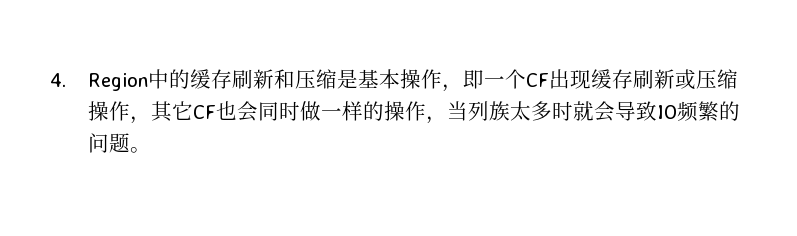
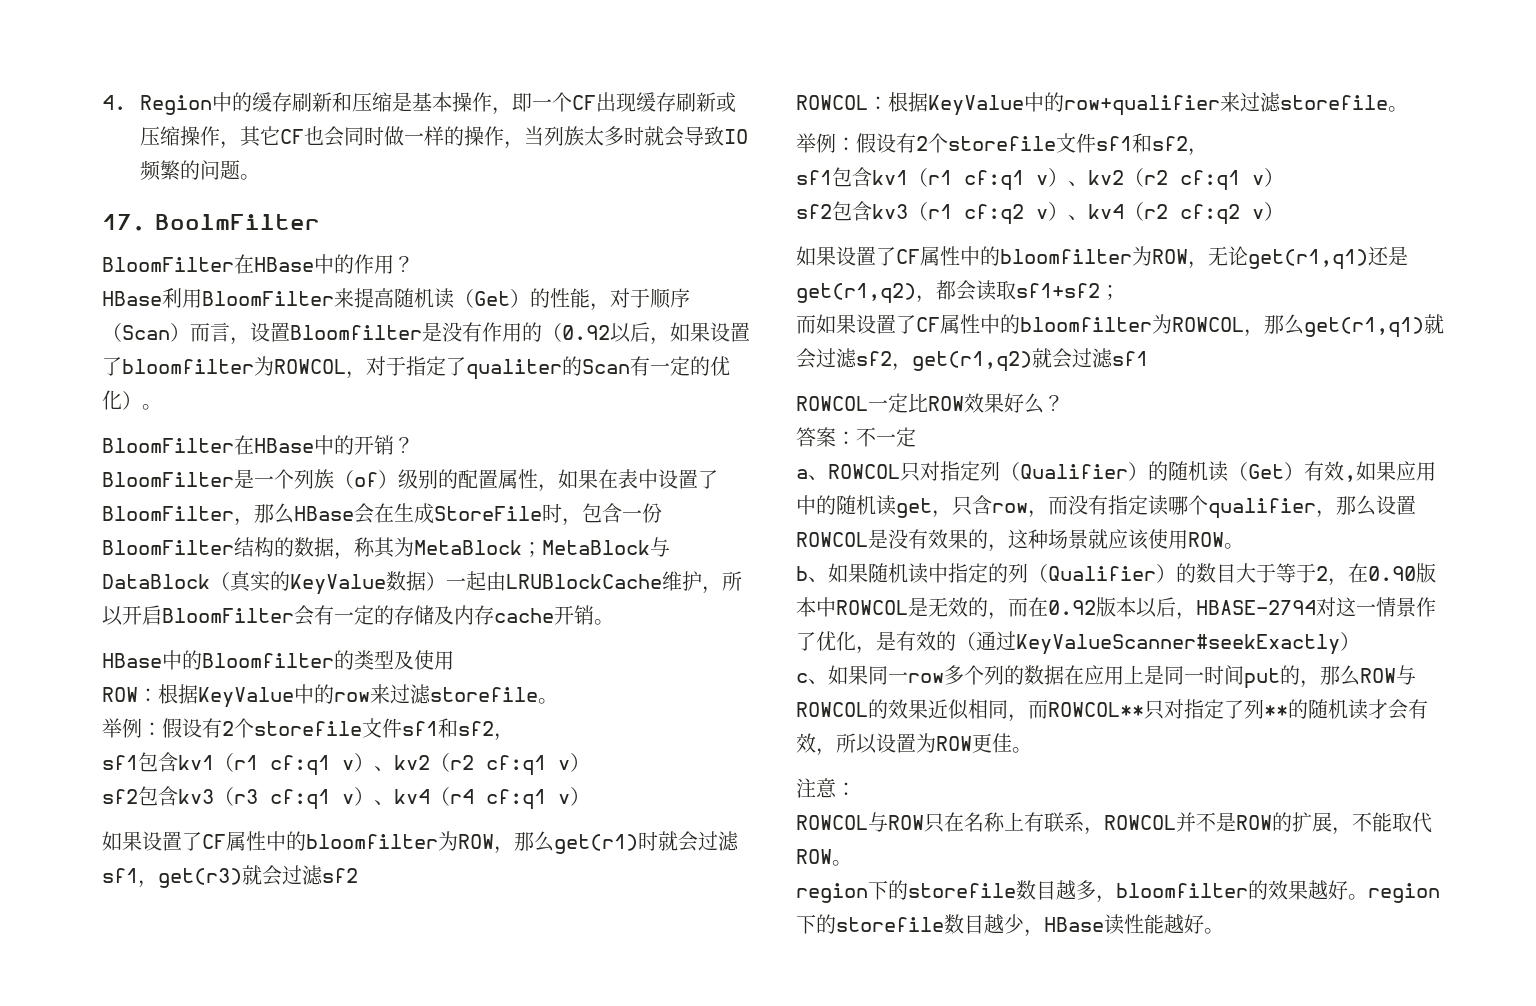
(152, 150) none -> [102,214,320,231] [102,254,414,274] [102,288,690,311] [102,322,750,345] [102,356,730,380] [102,390,162,410] [102,435,414,455] [102,469,718,492] [102,503,662,526] [102,537,670,560] [102,571,742,595] [102,605,614,626] [102,650,454,670] [102,684,558,708] [102,718,514,741] [102,752,590,776] [102,786,590,810] [102,831,739,854] [102,865,358,888] [796,92,1408,116] [796,133,1208,156] [796,167,1284,191] [796,201,1284,225] [796,246,1408,270] [796,280,1120,304] [796,314,1444,338] [796,348,1148,372] [796,393,1064,414] [796,427,916,447] [796,461,1436,482] [796,495,1416,519] [796,529,1244,552] [796,563,1436,586] [796,597,1436,620] [796,631,1360,655] [796,665,1416,689] [796,699,1428,722] [796,733,1032,756] [796,778,856,798] [796,812,1432,835] [796,849,852,866] [796,880,1440,903] [796,914,1224,937] // 17. BoolmFilter // BloomFilter在HBase中的作用？ // HBase利用BloomFilter来提高随机读（Get）的性能，对于顺序（Scan）而言，设置Bloomfilter是没有作用的（0.92以后，如果设置了bloomfilter为ROWCOL，对于指定了qualiter的Scan有一定的优化）。 // BloomFilter在HBase中的开销？ // BloomFilter是一个列族（of）级别的配置属性，如果在表中设置了BloomFilter，那么HBase会在生成StoreFile时，包含一份BloomFilter结构的数据，称其为MetaBlock；MetaBlock与DataBlock（真实的KeyValue数据）一起由LRUBlockCache维护，所以开启BloomFilter会有一定的存储及内存cache开销。 // HBase中的Bloomfilter的类型及使用 // ROW：根据KeyValue中的row来过滤storefile。 // 举例：假设有2个storefile文件sf1和sf2， // sf1包含kv1（r1 cf:q1 v）、kv2（r2 cf:q1 v） // sf2包含kv3（r3 cf:q1 v）、kv4（r4 cf:q1 v） // 如果设置了CF属性中的bloomfilter为ROW，那么get(r1)时就会过滤sf1，get(r3)就会过滤sf2 // ROWCOL：根据KeyValue中的row+qualifier来过滤storefile。 // 举例：假设有2个storefile文件sf1和sf2， // sf1包含kv1（r1 cf:q1 v）、kv2（r2 cf:q1 v） // sf2包含kv3（r1 cf:q2 v）、kv4（r2 cf:q2 v） // 如果设置了CF属性中的bloomfilter为ROW，无论get(r1,q1)还是get(r1,q2)，都会读取sf1+sf2； // 而如果设置了CF属性中的bloomfilter为ROWCOL，那么get(r1,q1)就会过滤sf2，get(r1,q2)就会过滤sf1 // ROWCOL一定比ROW效果好么？ // 答案：不一定 // a、ROWCOL只对指定列（Qualifier）的随机读（Get）有效,如果应用中的随机读get，只含row，而没有指定读哪个qualifier，那么设置ROWCOL是没有效果的，这种场景就应该使用ROW。 // b、如果随机读中指定的列（Qualifier）的数目大于等于2，在0.90版本中ROWCOL是无效的，而在0.92版本以后，HBASE-2794对这一情景作了优化，是有效的（通过KeyValueScanner#seekExactly） // c、如果同一row多个列的数据在应用上是同一时间put的，那么ROW与ROWCOL的效果近似相同，而ROWCOL**只对指定了列**的随机读才会有效，所以设置为ROW更佳。 // 注意： // ROWCOL与ROW只在名称上有联系，ROWCOL并不是ROW的扩展，不能取代ROW。 // region下的storefile数目越多，bloomfilter的效果越好。region下的storefile数目越少，HBase读性能越好。

